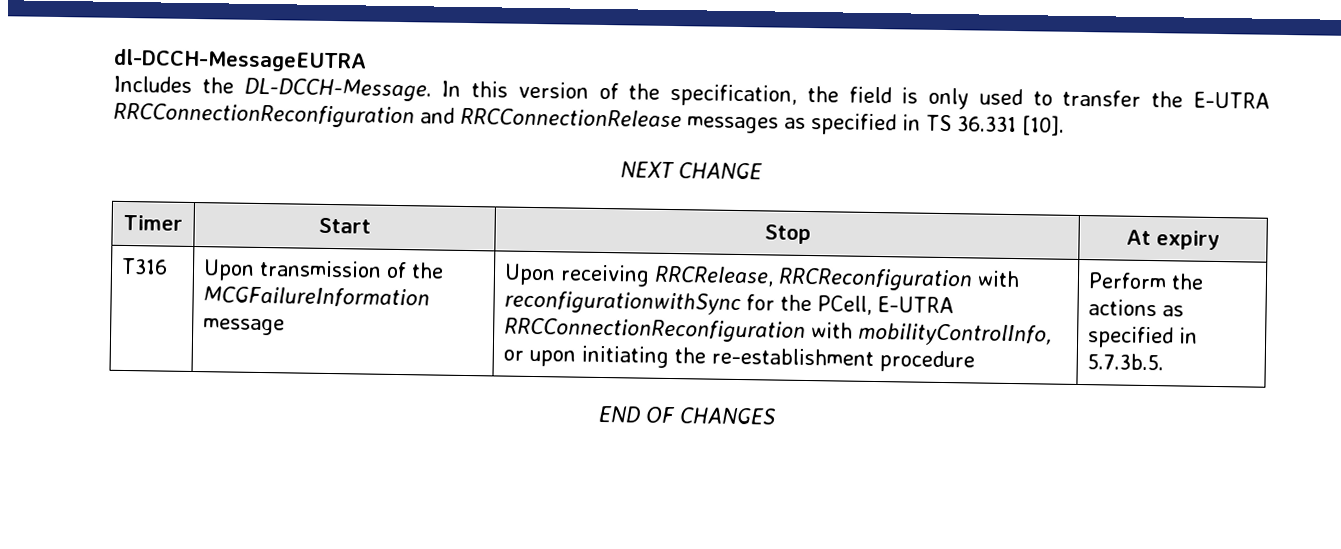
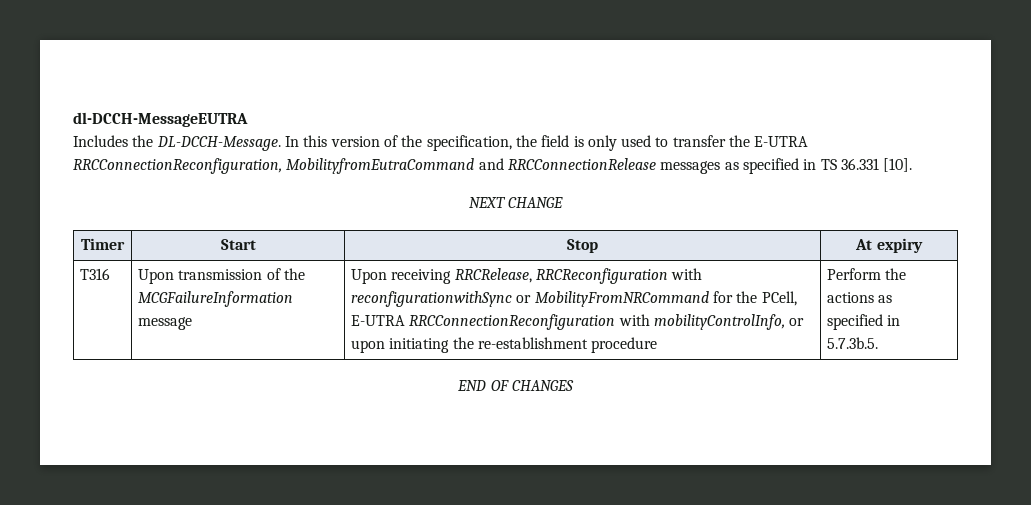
[113,102,415,129] RRCConnectionReconfiguration -> [73,158,475,174] RRCConnectionReconfiguration, MobilityfromEutraCommand
(742, 303) none -> [516,291,709,307] or MobilityFromNRCommand

